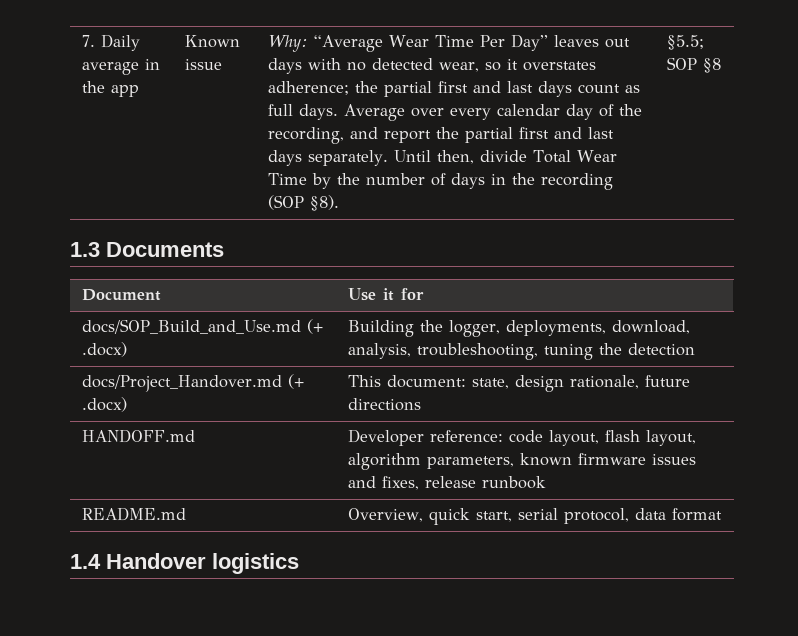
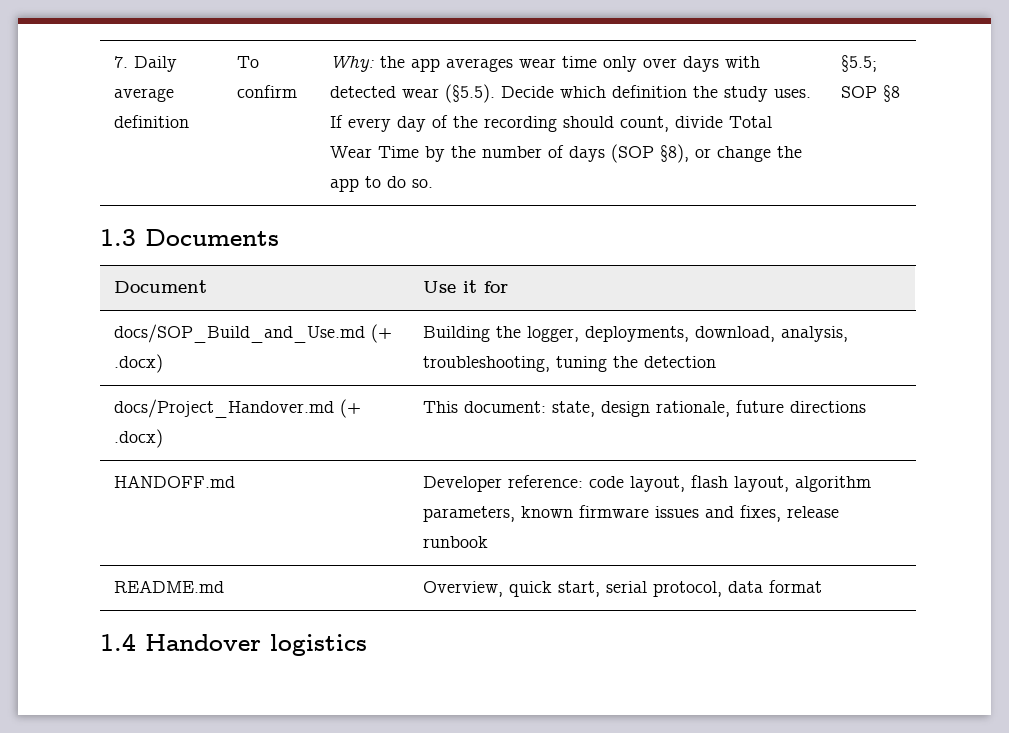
[145,59,161,70] [82,81,140,97] [185,35,241,48] [185,59,223,70] [268,34,631,52] [268,58,597,74] [268,81,641,97] [268,104,643,121] [268,127,615,144] [268,150,475,166] in the app | Known issue | Why: “Average Wear Time Per Day” leaves out days with no detected wear, so it overstates adherence; the partial first and last days count as full days. Average over every calendar day of the recording, and report the partial first and last days separately. Until then, -> [113,115,189,128] [236,56,259,68] [236,85,297,98] [329,55,760,72] [329,84,811,103] [329,115,669,132] definition | To confirm | Why: the app averages wear time only over days with detected wear (§5.5). Decide which definition the study uses. If every day of the recording should count,
[491,173,614,190] [268,195,340,211] in the recording (SOP §8). -> [610,144,802,163] [329,176,433,192] (SOP §8), or change the app to do so.

